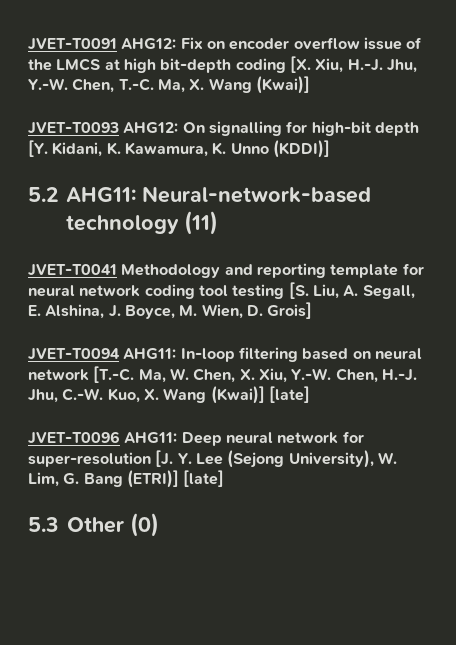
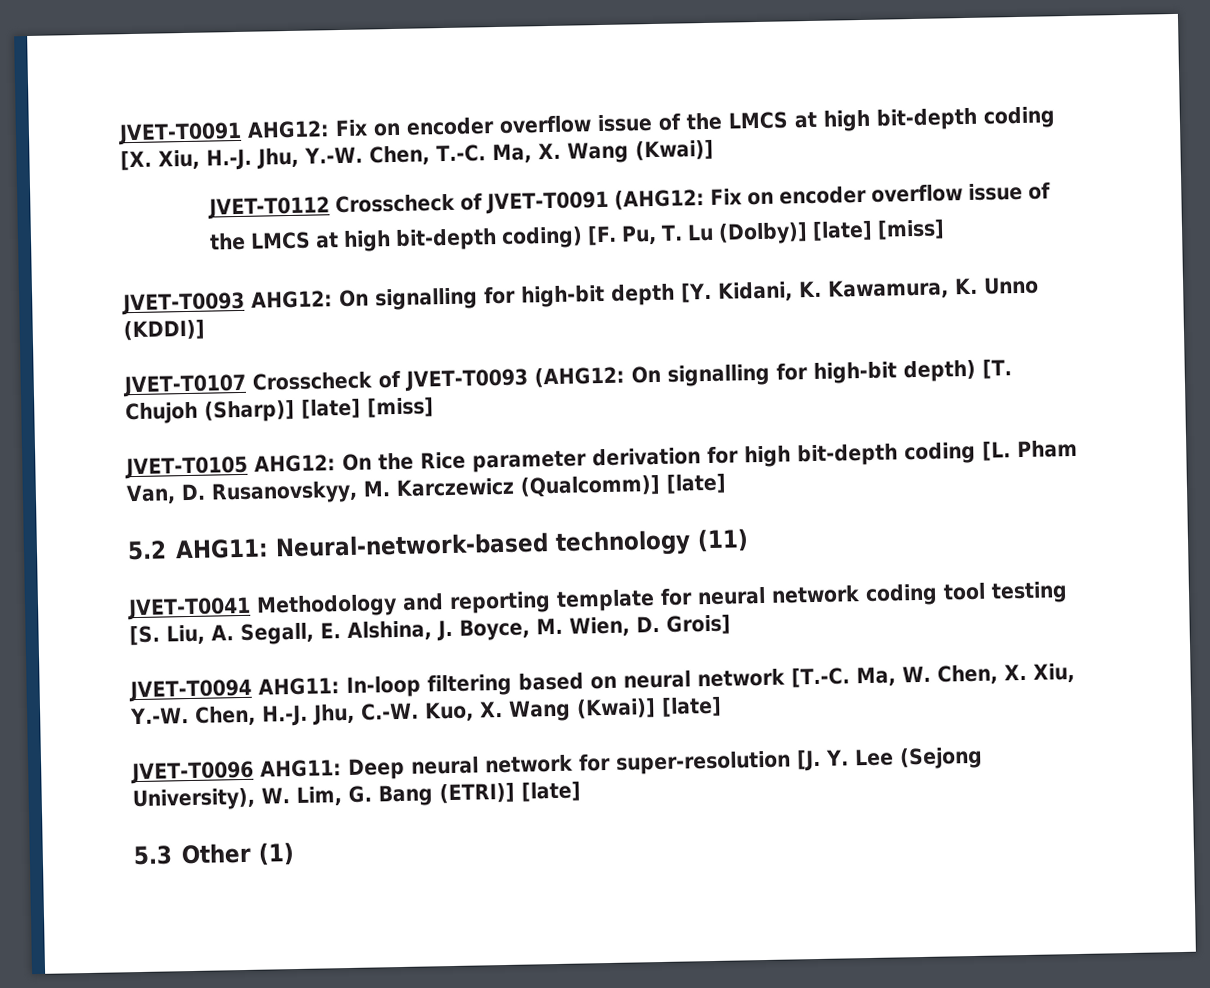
(310, 85) none -> [206,182,1052,220] [208,219,946,252] // JVET-T0112 Crosscheck of JVET-T0091 (AHG12: Fix on encoder overflow issue of the LMCS at high bit-depth coding) [F. Pu, T. Lu (Dolby)] [late] [miss]
(330, 149) none -> [122,359,1012,398] [125,397,434,425] [124,439,1078,480] [126,473,726,505] // JVET-T0107 Crosscheck of JVET-T0093 (AHG12: On signalling for high-bit depth) [T. Chujoh (Sharp)] [late] [miss] // JVET-T0105 AHG12: On the Rice parameter derivation for high bit-depth coding [L. Pham Van, D. Rusanovskyy, M. Karczewicz (Qualcomm)] [late]
[130,513,159,537] (0) -> [258,842,296,866] (1)

